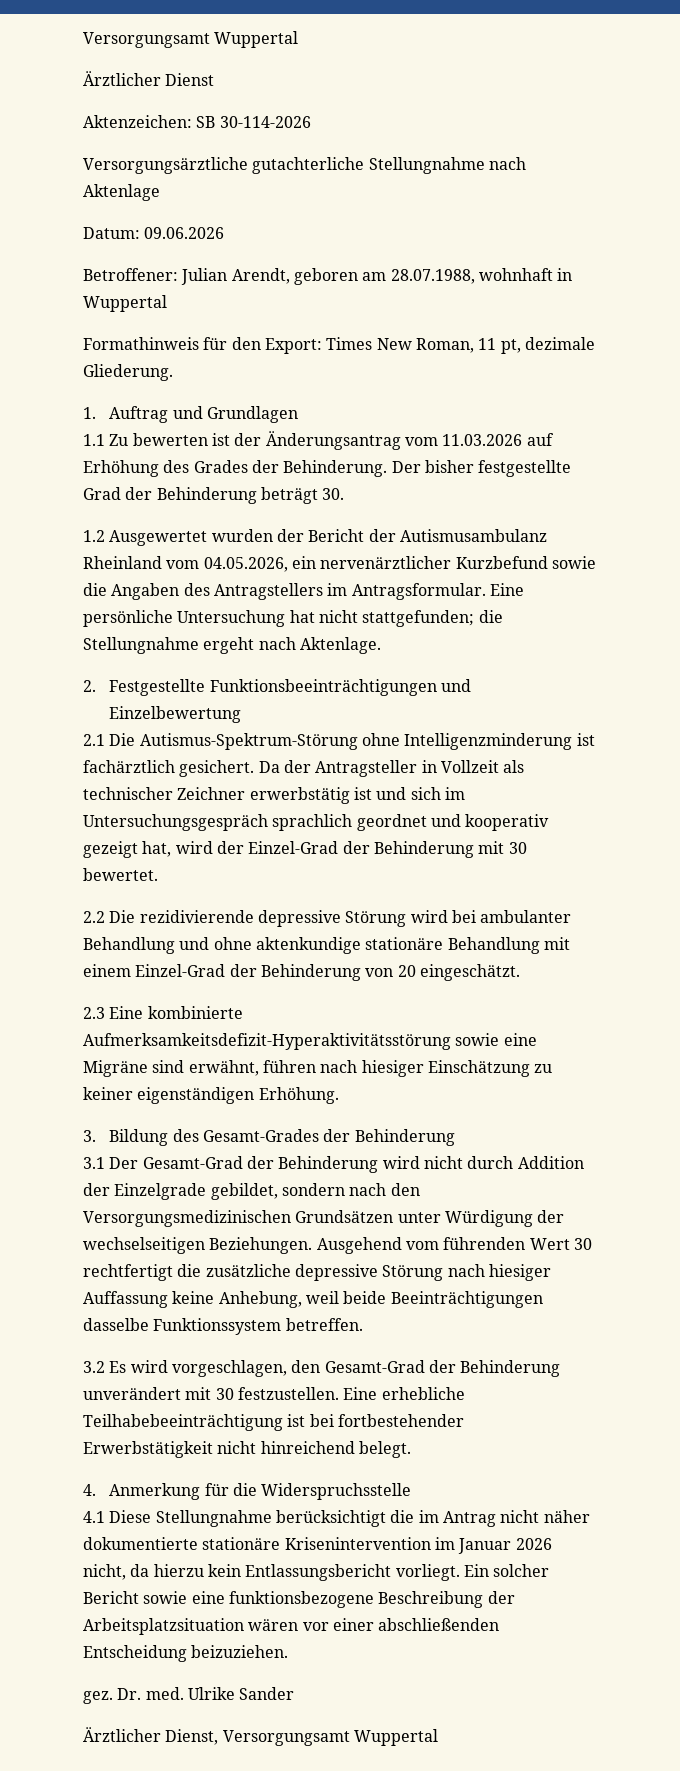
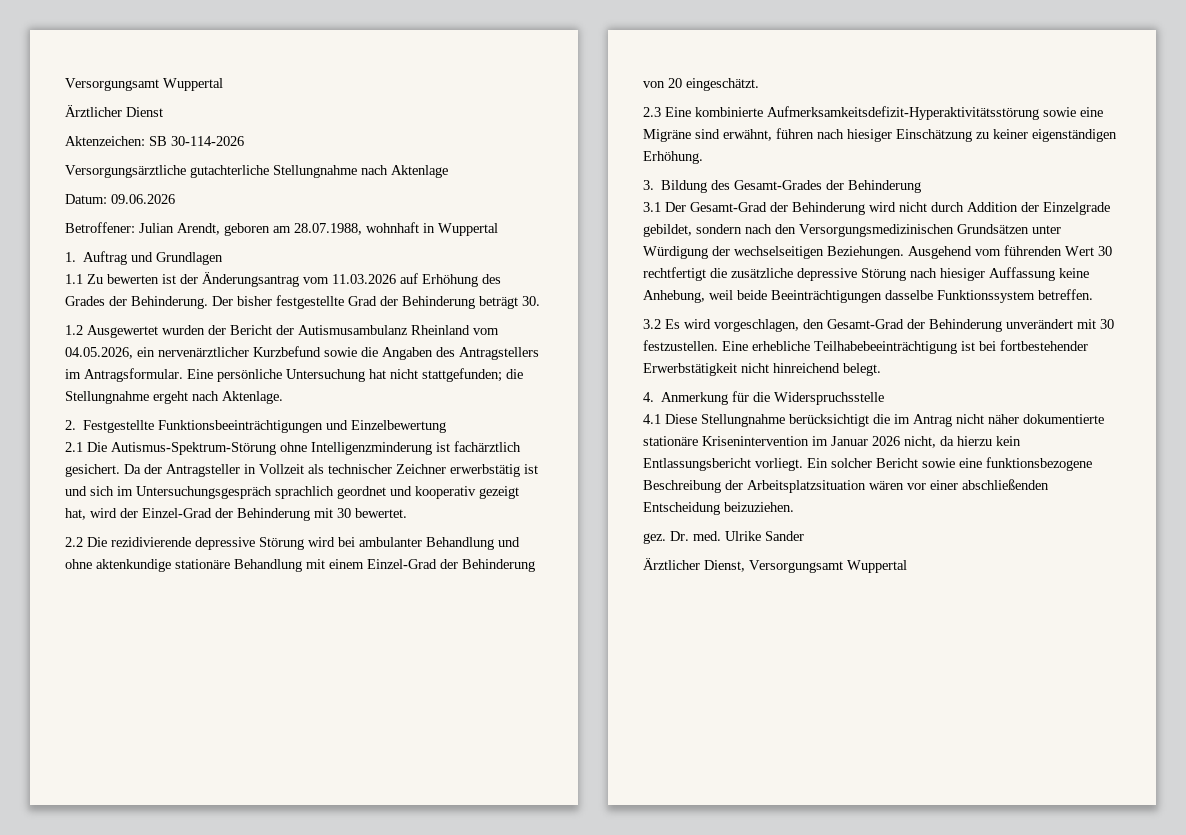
[83,337,595,354] [83,364,173,381] // Formathinweis für den Export: Times New Roman, 11 pt, dezimale Gliederung. -> (498, 229) none

